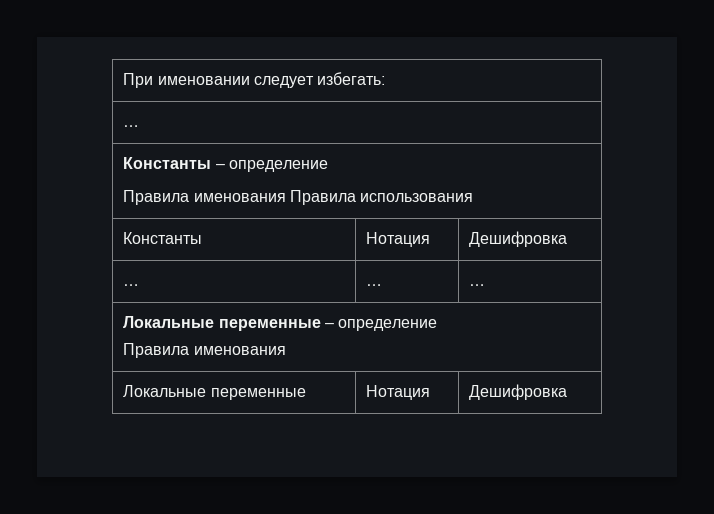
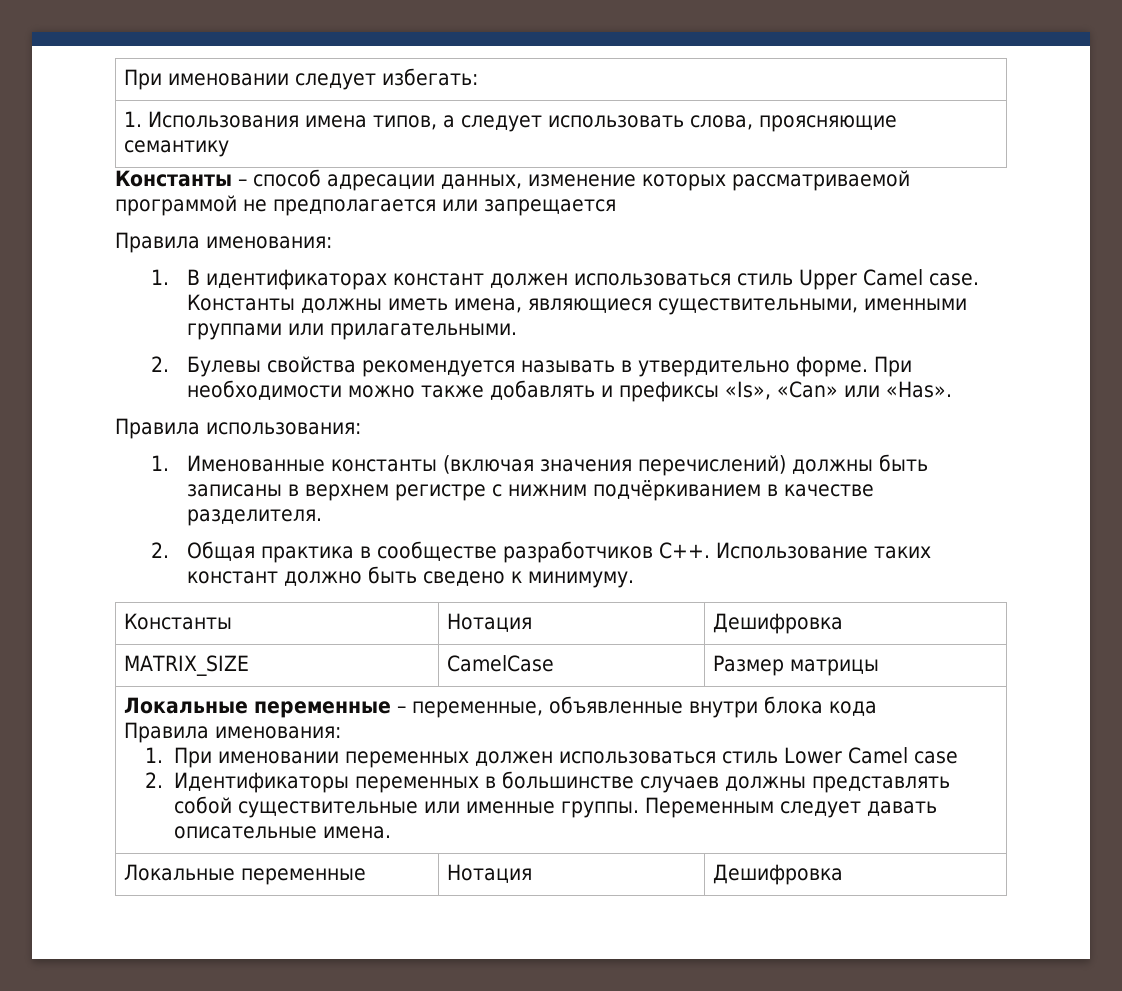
[123,125,140,127] [123,157,328,172] [123,190,474,205] … // Константы – определение // Правила именования Правила использования -> [123,111,897,132] [123,140,229,157] [115,169,910,191] [115,195,616,216] [115,232,332,253] [151,269,980,290] [187,294,968,315] [187,323,518,340] [151,356,913,377] [187,380,953,402] [115,418,361,439] [151,454,929,476] [187,480,875,501] [187,509,323,526] [151,541,932,563] [187,566,635,588] 1. Использования имена типов, а следует использовать слова, проясняющие семантику // Константы – способ адресации данных, изменение которых рассматриваемой программой не предполагается или запрещается // Правила именования: // 1. В идентификаторах констант должен использоваться стиль Upper Camel case. Константы должны иметь имена, являющиеся существительными, именными группами или прилагательными. // 2. Булевы свойства рекомендуется называть в утвердительно форме. При необходимости можно также добавлять и префиксы «Is», «Can» или «Has». // Правила использования: // 1. Именованные константы (включая значения перечислений) должны быть записаны в верхнем регистре с нижним подчёркиванием в качестве разделителя. // 2. Общая практика в сообществе разработчиков C++. Использование таких констант должно быть сведено к минимуму.
[123,284,140,286] [366,284,383,286] [469,284,486,286] … | … | … -> [123,655,249,676] [446,655,554,672] [712,655,879,676] MATRIX_SIZE | CamelCase | Размер матрицы
[338,319,438,331] [123,343,286,358] определение // Правила именования -> [411,696,877,718] [123,722,341,743] [145,747,958,768] [145,771,950,793] [173,796,937,818] [173,826,391,839] переменные, объявленные внутри блока кода // Правила именования: // 1. При именовании переменных должен использоваться стиль Lower Camel case // 2. Идентификаторы переменных в большинстве случаев должны представлять собой существительные или именные группы. Переменным следует давать описательные имена.

